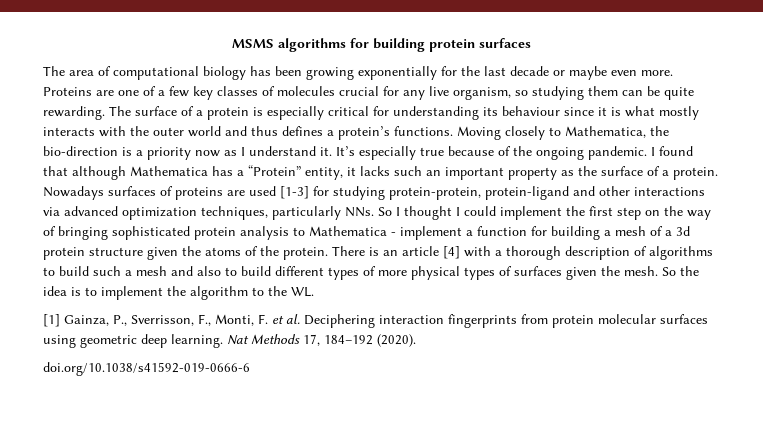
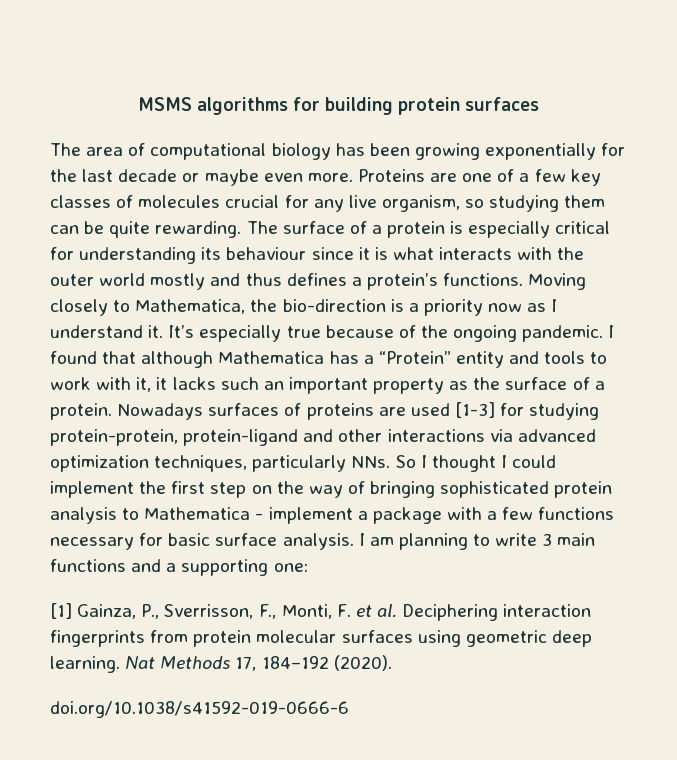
[659,106,699,120] mostly -> (434, 253) none
(221, 131) none -> [150,273,206,290] mostly
[305,167,343,180] entity, -> [455,351,608,368] [50,377,152,392] entity and tools to work with it,
[477,226,690,240] [43,246,713,260] [43,266,699,280] [43,286,314,300] function for building a mesh of a 3d protein structure given the atoms of the protein. There is an article [4] with a thorough description of algorithms to build such a mesh and also to build different types of more physical types of surfaces given the mesh. So the idea is to implement the algorithm to the WL. -> [372,507,615,524] [50,533,596,550] [50,559,308,576] package with a few functions necessary for basic surface analysis. I am planning to write 3 main functions and a supporting one:

